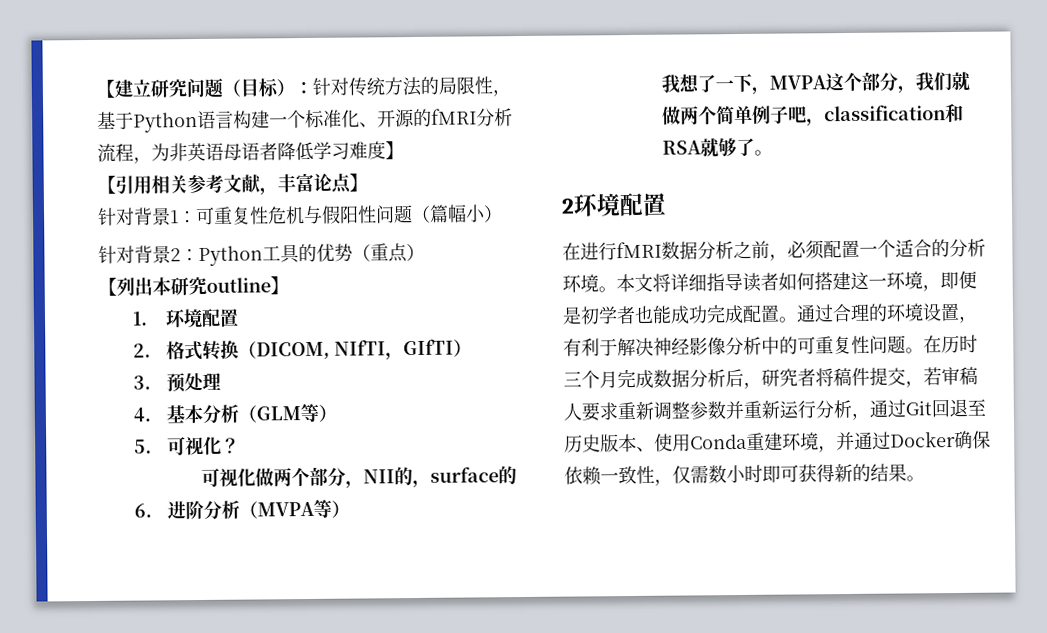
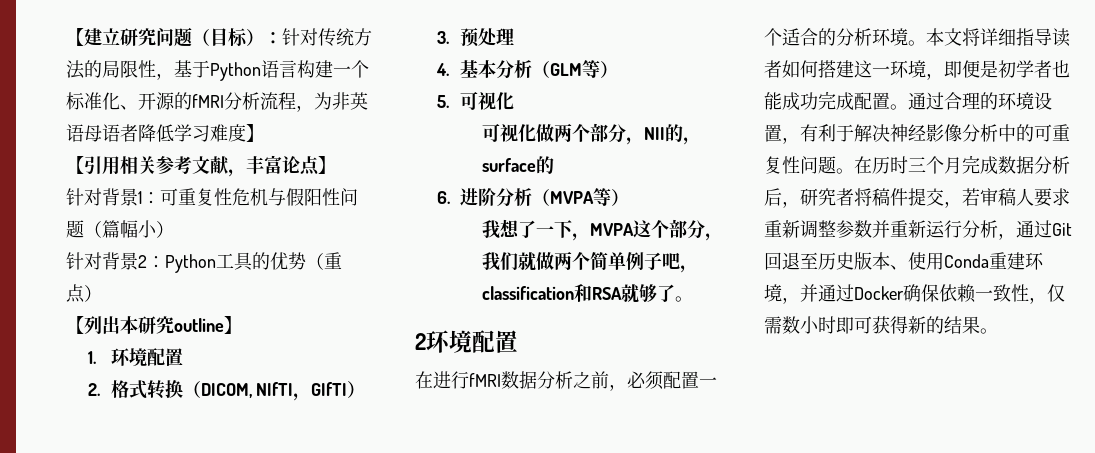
[221,437,241,454] ？ -> (514, 101) none

